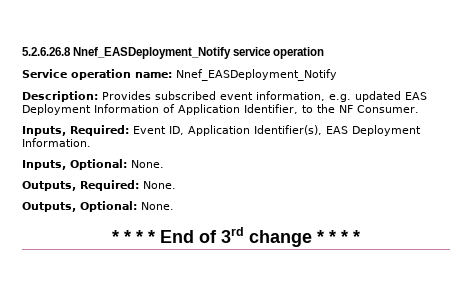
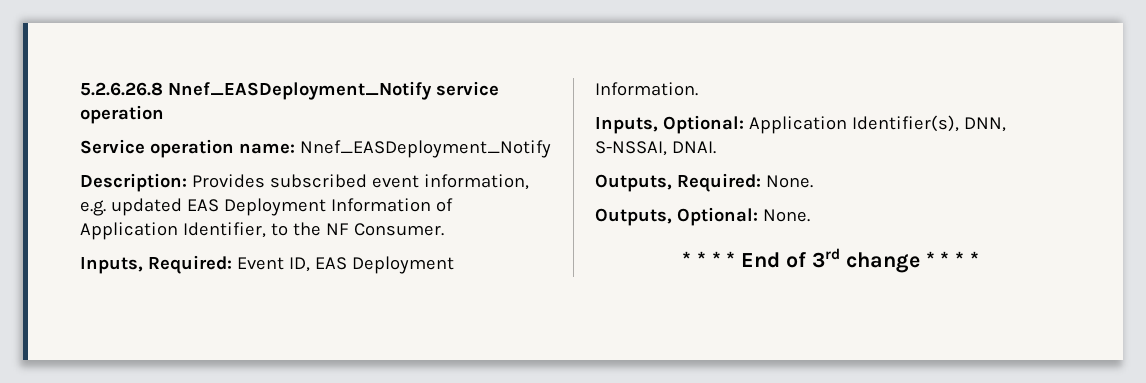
[188,125,322,136] Application Identifier(s), -> (310, 264) none
[131,160,164,168] None. -> [748,115,1006,134] [595,141,716,156] Application Identifier(s), DNN, S-NSSAI, DNAI.

